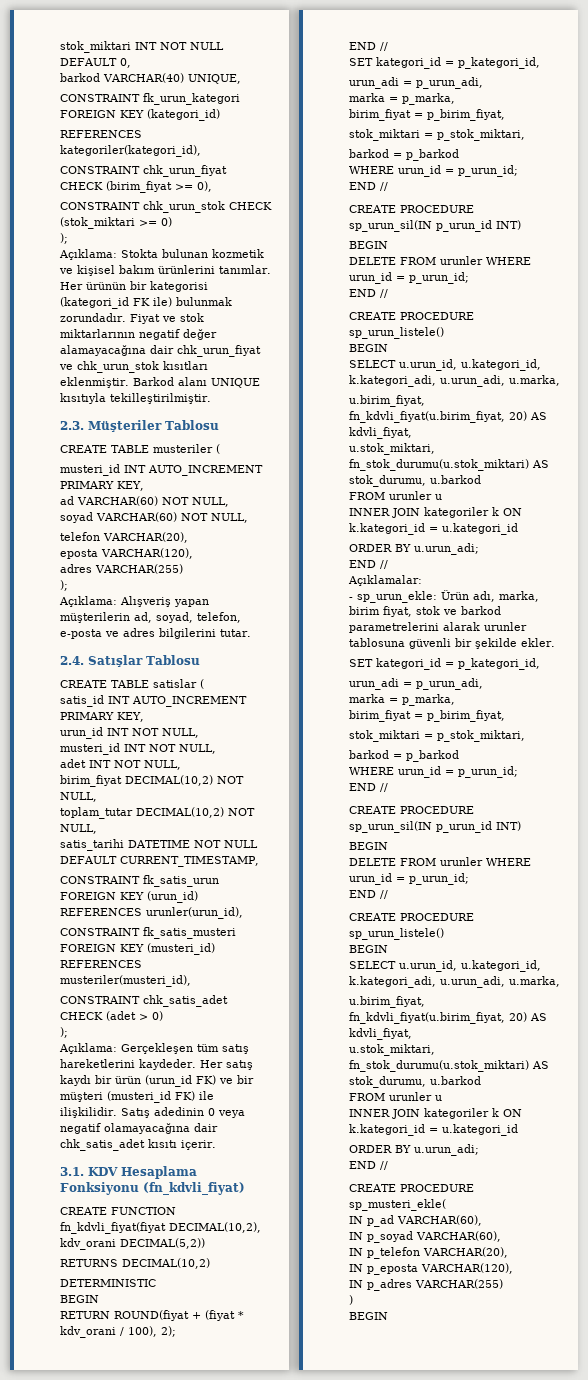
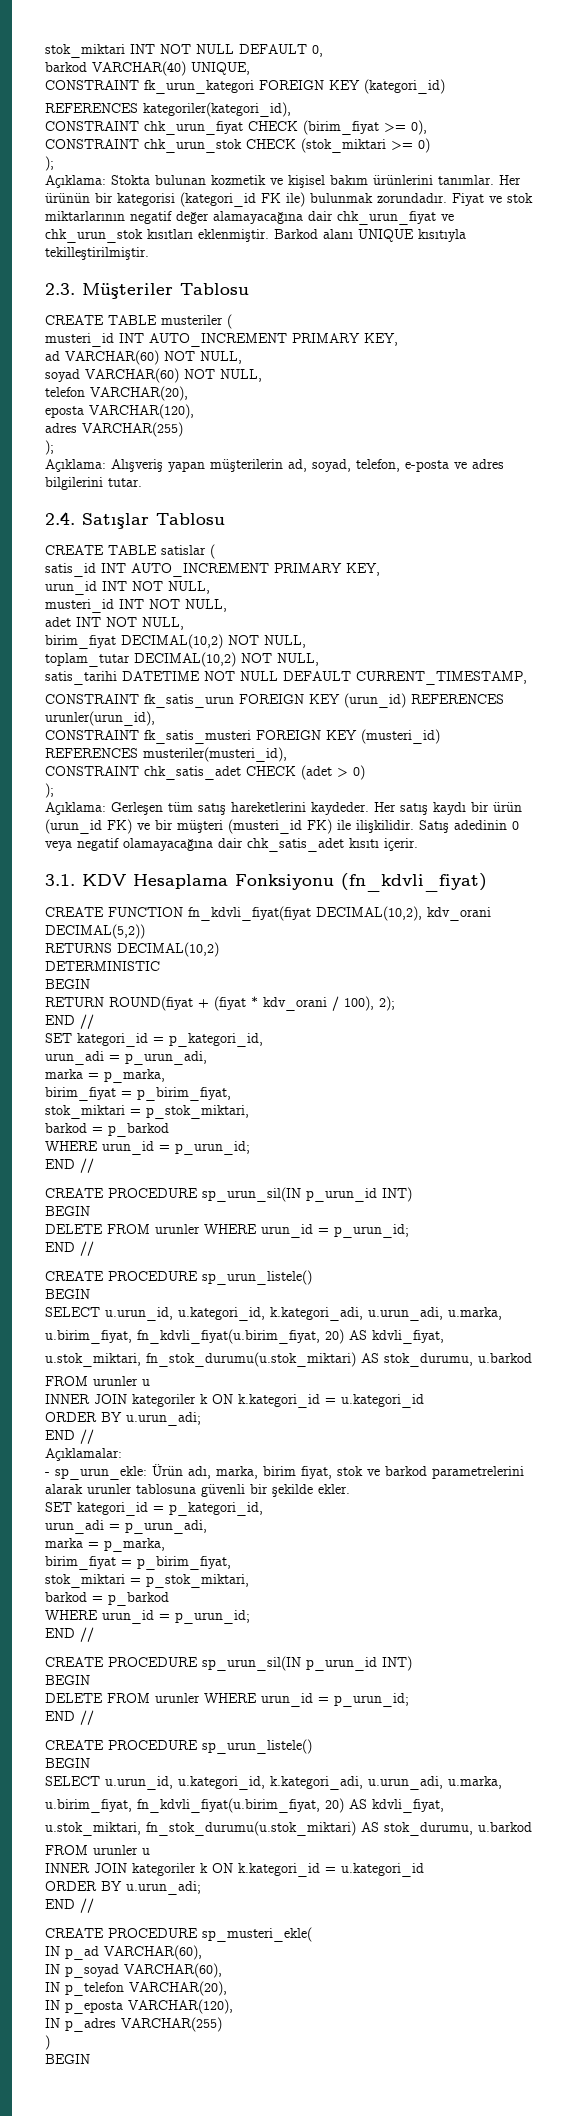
[121,1043,193,1054] Gerçekleşen -> [111,802,163,815] Gerleşen

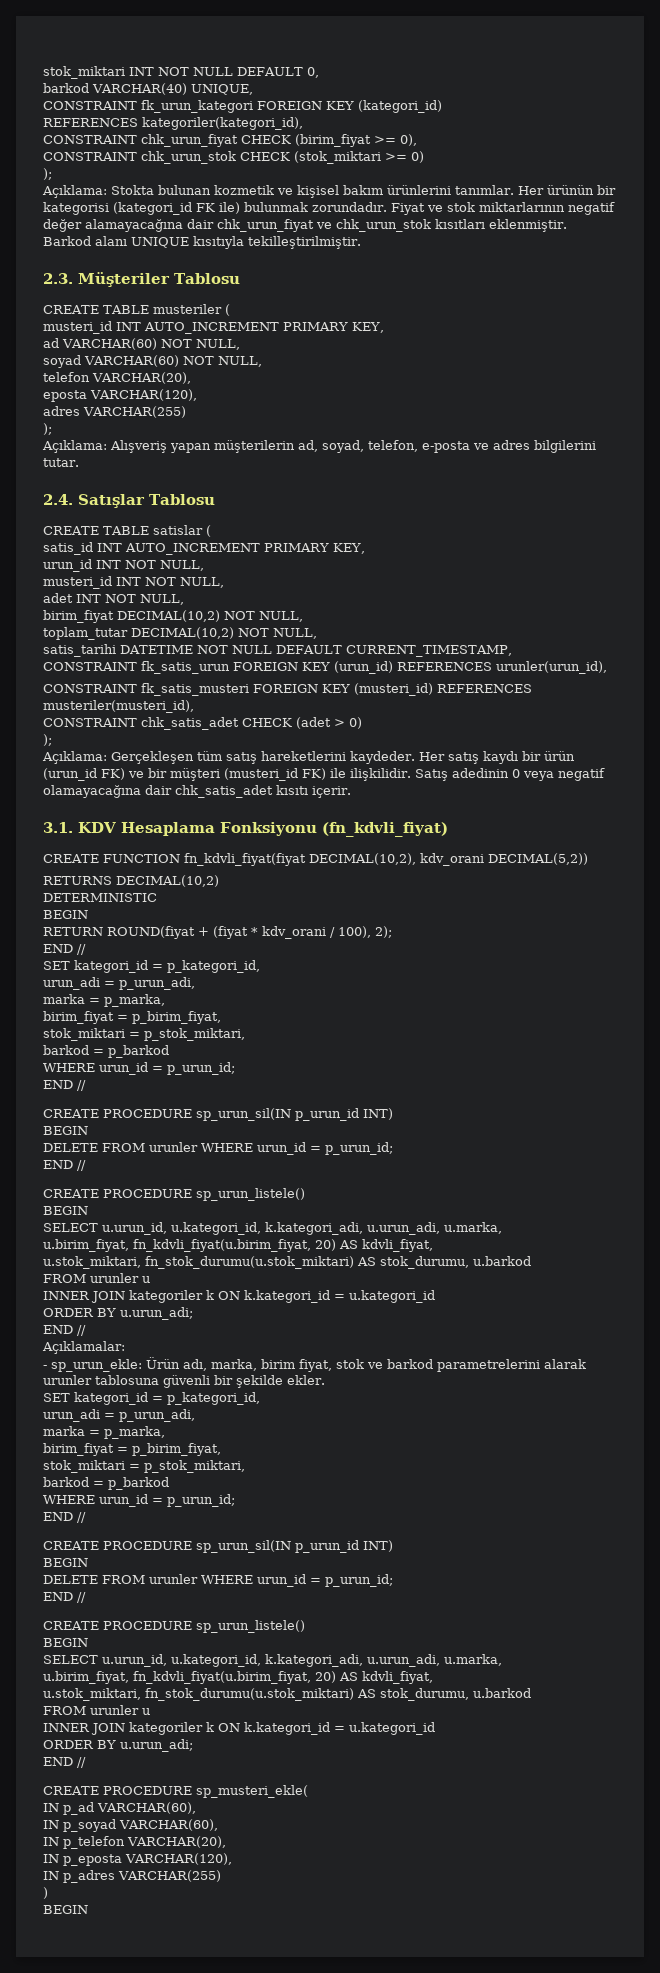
[111,802,163,815] Gerleşen -> [111,751,194,764] Gerçekleşen

